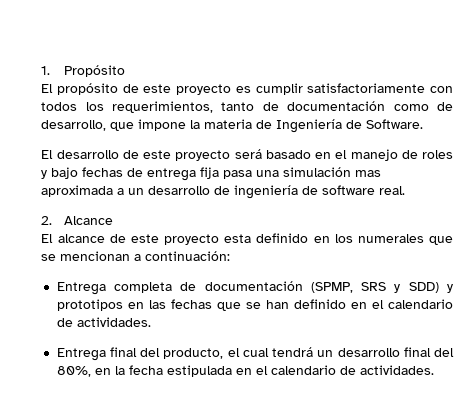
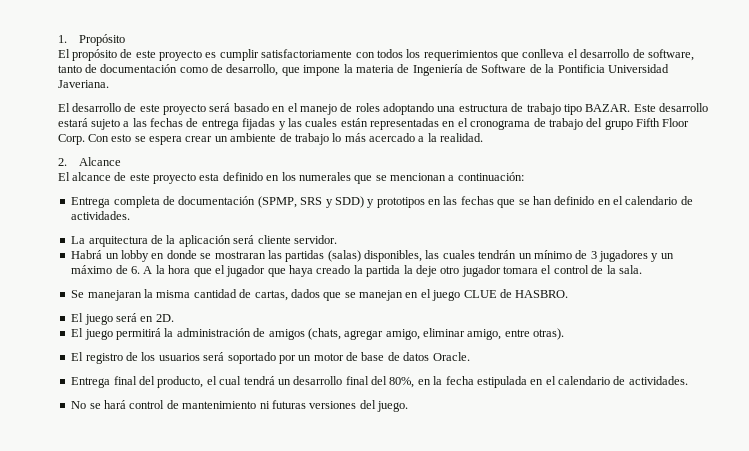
[112,101,214,113] requerimientos, -> [423,49,694,61] requerimientos que conlleva el desarrollo de software,
[366,119,424,129] Software. -> [481,64,669,73] [57,80,109,88] Software de la Pontificia Universidad Javeriana.
[41,167,382,181] [41,185,406,199] y bajo fechas de entrega fija pasa una simulación mas aproximada a un desarrollo de ingeniería de software real. -> [382,103,708,115] [57,118,690,130] [57,133,484,145] adoptando una estructura de trabajo tipo BAZAR. Este desarrollo estará sujeto a las fechas de entrega fijadas y las cuales están representadas en el cronograma de trabajo del grupo Fifth Floor Corp. Con esto se espera crear un ambiente de trabajo lo más acercado a la realidad.
(151, 322) none -> [71,235,337,247] [71,250,674,262] [71,265,642,277] [71,289,569,301] [71,313,174,325] [71,328,565,340] [71,352,470,364] // La arquitectura de la aplicación será cliente servidor. // Habrá un lobby en donde se mostraran las partidas (salas) disponibles, las cuales tendrán un mínimo de 3 jugadores y un máximo de 6. A la hora que el jugador que haya creado la partida la deje otro jugador tomara el control de la sala. // Se manejaran la misma cantidad de cartas, dados que se manejan en el juego CLUE de HASBRO. // El juego será en 2D. // El juego permitirá la administración de amigos (chats, agregar amigo, eliminar amigo, entre otras). // El registro de los usuarios será soportado por un motor de base de datos Oracle.
(434, 370) none -> [71,400,408,412] // No se hará control de mantenimiento ni futuras versiones del juego.

